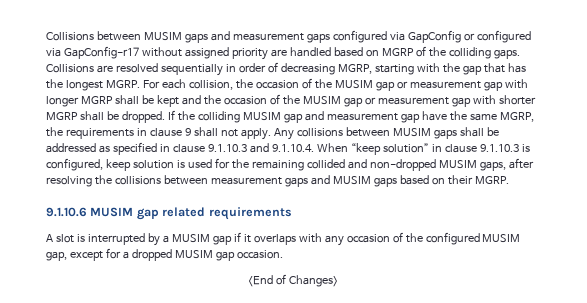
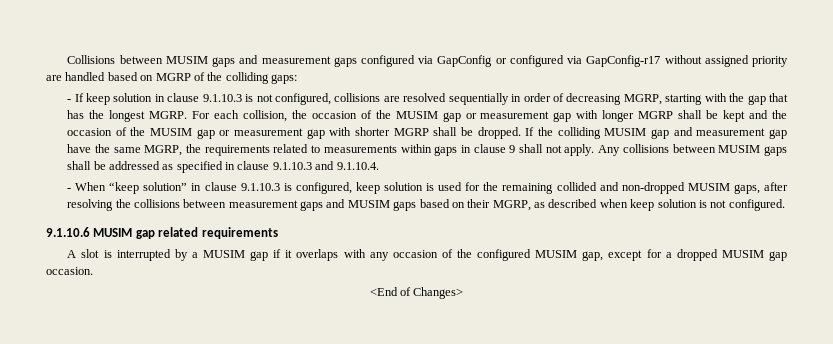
[493,49,520,59] [46,64,94,73] gaps. Collisions -> [271,74,297,84] [67,93,381,105] gaps: // - If keep solution in clause 9.1.10.3 is not configured, collisions
(134, 133) none -> [273,144,458,156] related to measurements within gaps
(314, 148) none -> [67,188,72,191] // -
[474,176,509,184] MGRP. -> [492,199,785,211] MGRP, as described when keep solution is not configured.

